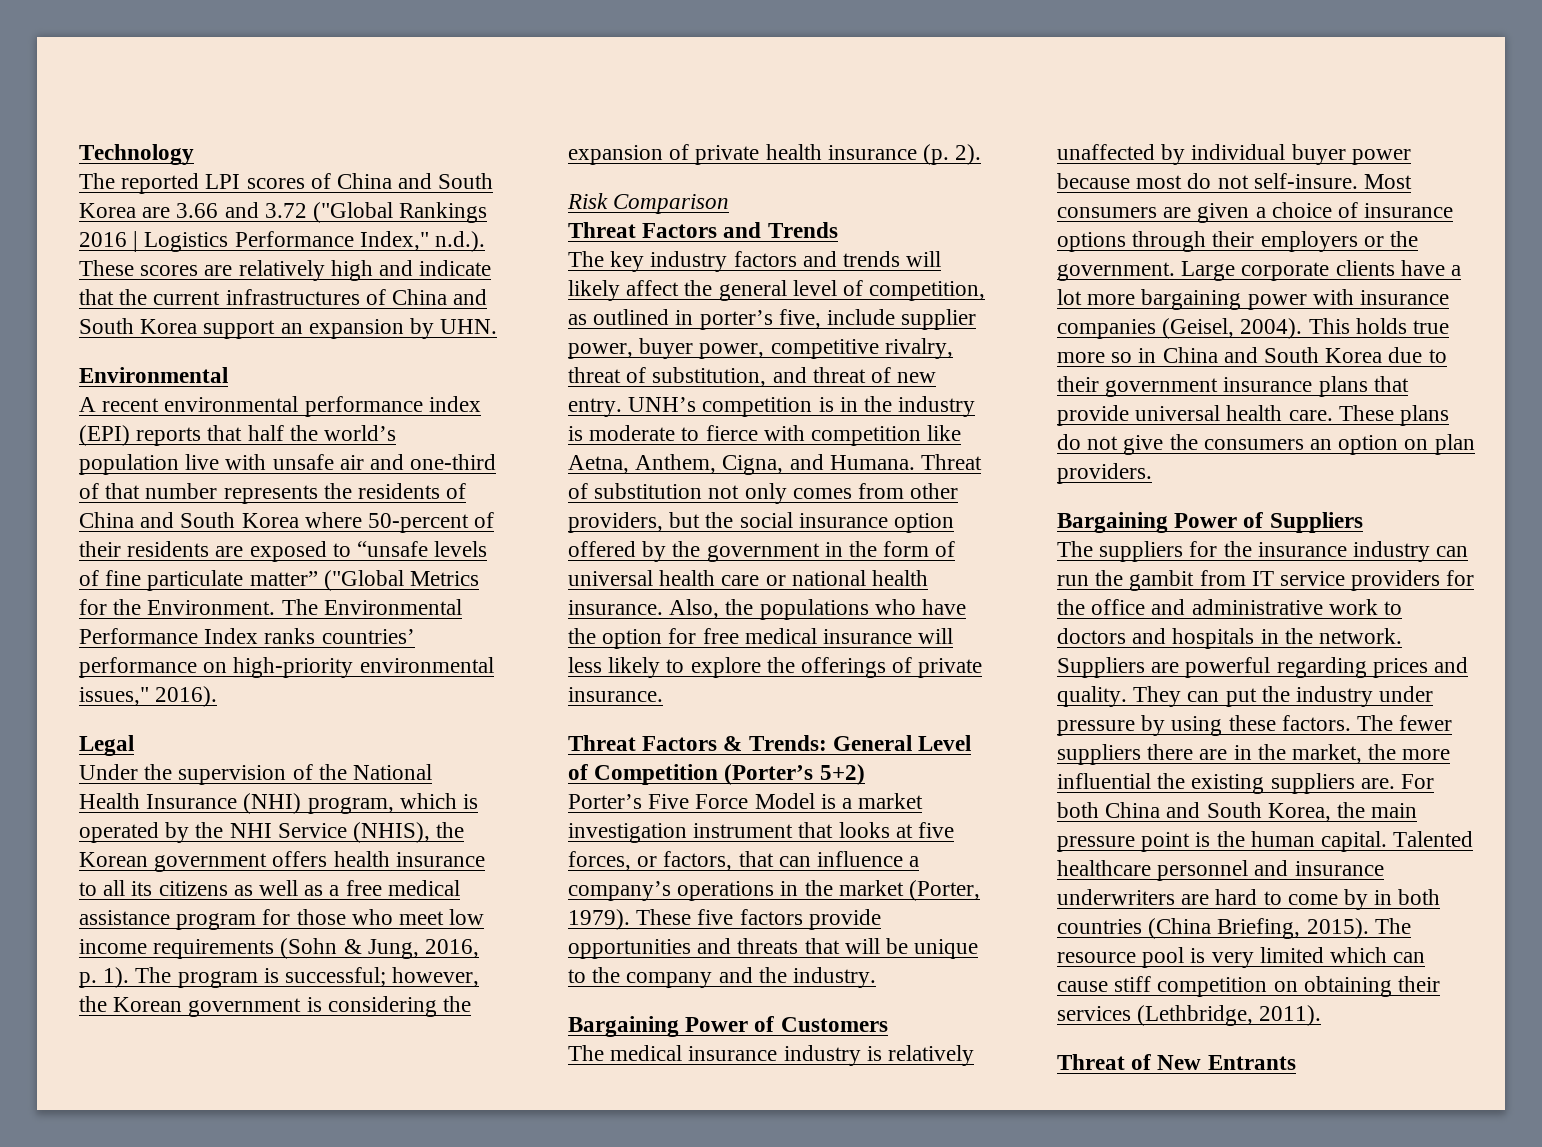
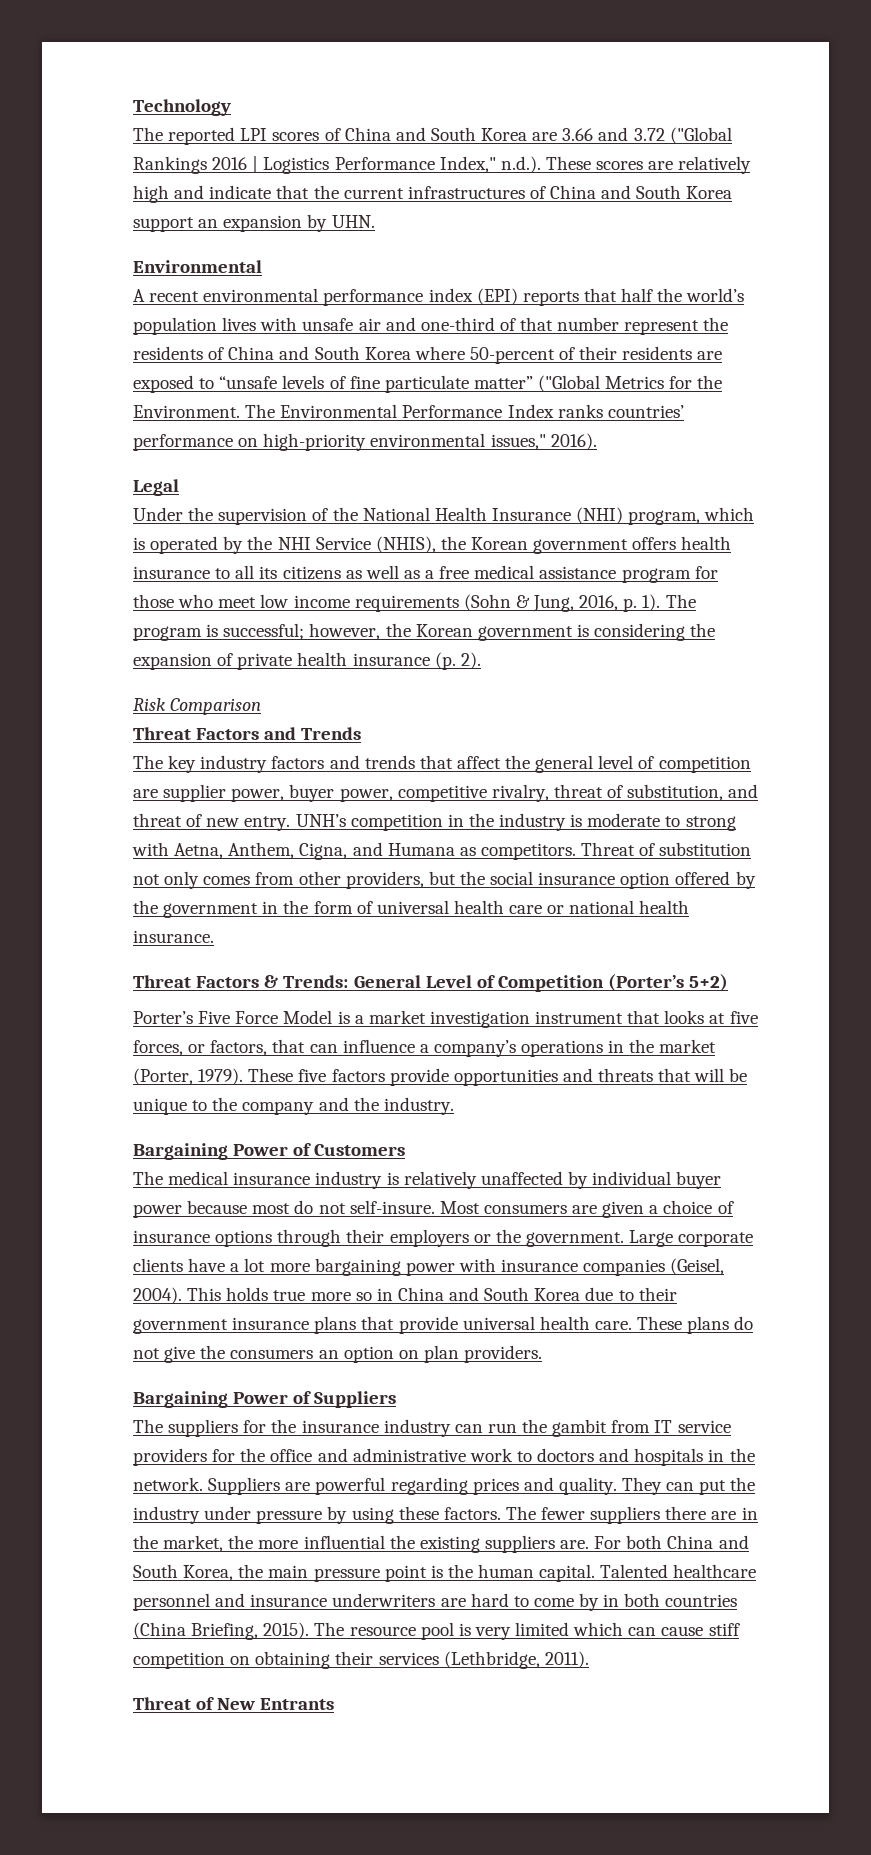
[185,454,220,470] live -> [222,317,257,331] lives
[223,485,318,504] represents -> [624,320,700,335] represent
[906,251,942,267] [568,280,620,301] will likely -> [419,755,453,769] that
[869,281,986,301] [568,309,896,330] competition, as outlined in porter’s five, include -> [658,756,751,773] [133,789,158,798] competition are
[818,397,834,412] is -> (443, 822) none
[705,425,962,446] fierce with competition like -> [685,816,736,831] [132,842,169,856] strong with
[829,455,915,470] Humana. -> [387,843,576,860] Humana as competitors.
[669,599,967,620] [568,628,954,649] [568,657,983,678] [568,687,663,702] Also, the populations who have the option for free medical insurance will less likely to explore the offerings of private insurance. -> (214, 936) none

